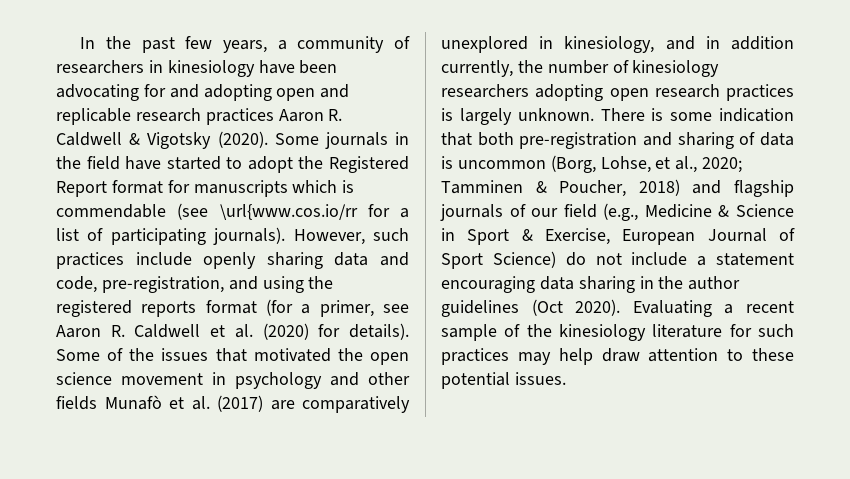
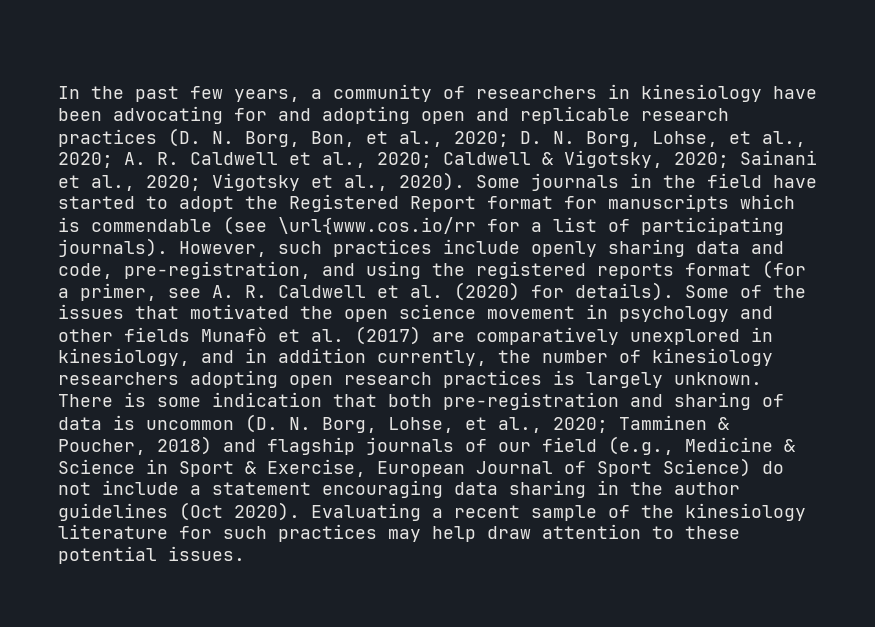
[278,109,343,122] [56,131,268,149] Aaron R. Caldwell & Vigotsky (2020). -> [168,128,806,147] [58,150,817,168] [58,172,465,191] (D. N. Borg, Bon, et al., 2020; D. N. Borg, Lohse, et al., 2020; A. R. Caldwell et al., 2020; Caldwell & Vigotsky, 2020; Sainani et al., 2020; Vigotsky et al., 2020).
[56,325,101,338] Aaron -> [212,285,234,298] A.
[550,155,596,173] (Borg, -> [245,414,377,433] (D. N. Borg,

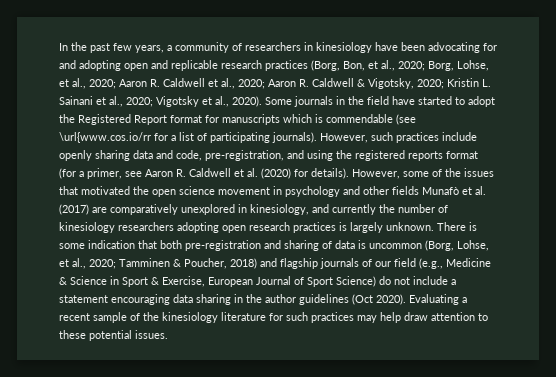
[168,128,300,147] (D. N. Borg, -> [311,60,340,71] (Borg,
[520,131,806,147] [58,152,146,168] D. N. Borg, Lohse, et al., 2020; A. -> [428,60,489,71] [59,78,147,89] Borg, Lohse, et al., 2020; Aaron
(432, 160) none -> [268,79,309,87] Aaron R.
(729, 160) none -> [447,78,491,87] Kristin L.
[212,285,234,298] A. -> [145,169,173,177] Aaron
[685,285,729,298] Some -> [352,169,429,179] However, some
[245,348,487,366] in addition currently, -> [332,204,376,215] currently
[245,414,377,433] (D. N. Borg, -> [425,240,454,251] (Borg,

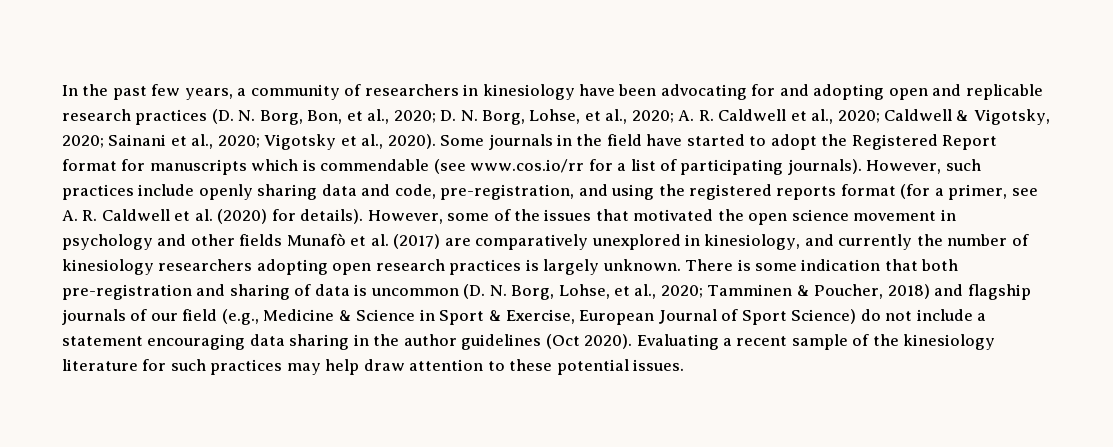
[311,60,340,71] (Borg, -> [211,109,303,125] (D. N. Borg,
[428,60,489,71] [59,78,147,89] Borg, Lohse, et al., 2020; Aaron -> [440,109,695,125] D. N. Borg, Lohse, et al., 2020; A.
[268,79,309,87] Aaron R. -> (880, 116) none
[447,78,491,87] Kristin L. -> (104, 141) none
[59,132,151,143] \url{www.cos.io/rr -> [470,159,585,173] www.cos.io/rr
[145,169,173,177] Aaron -> [62,210,78,221] A.
[425,240,454,251] (Borg, -> [463,284,555,300] (D. N. Borg,

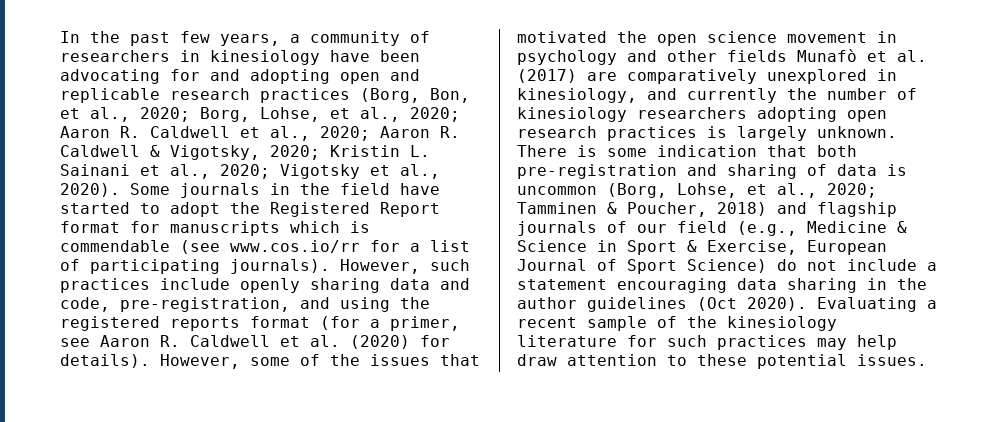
[211,109,303,125] (D. N. Borg, -> [360,88,420,103] (Borg,
[440,109,695,125] D. N. Borg, Lohse, et al., 2020; A. -> [200,107,460,122] [60,126,110,138] Borg, Lohse, et al., 2020; Aaron
(880, 116) none -> [380,126,460,138] Aaron R.
(104, 141) none -> [330,145,430,157] Kristin L.
[62,210,78,221] A. -> [100,335,150,347] Aaron
[463,284,555,300] (D. N. Borg, -> [607,183,667,198] (Borg,

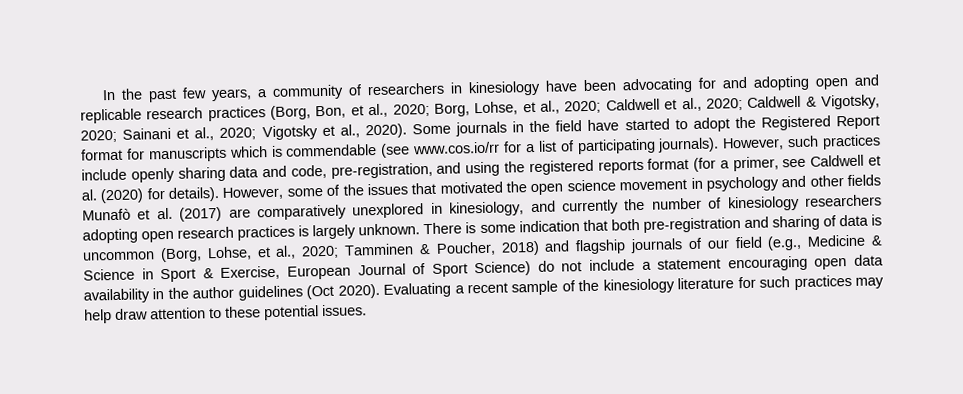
[60,126,140,138] Aaron R. -> (602, 107) none
[380,126,460,138] Aaron R. -> (743, 104) none
[330,145,430,157] Kristin L. -> (117, 136) none
[100,335,180,347] Aaron R. -> (807, 163) none
[737,278,857,293] data sharing -> [814,254,885,270] [83,288,150,304] open data availability

